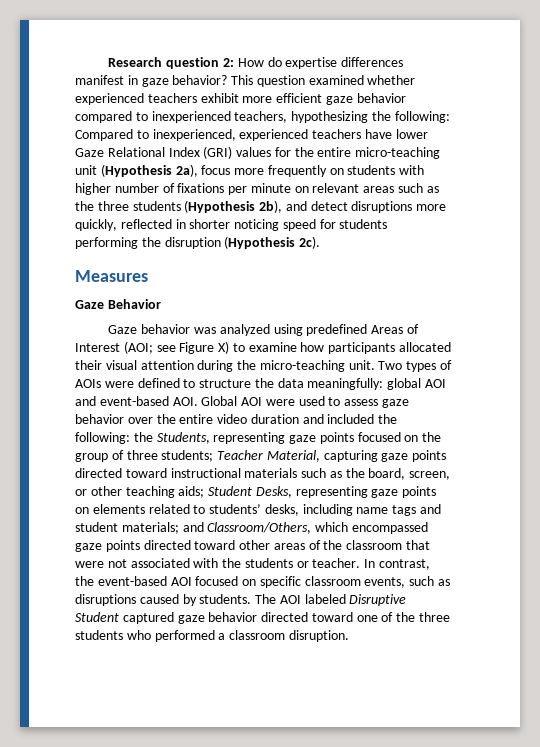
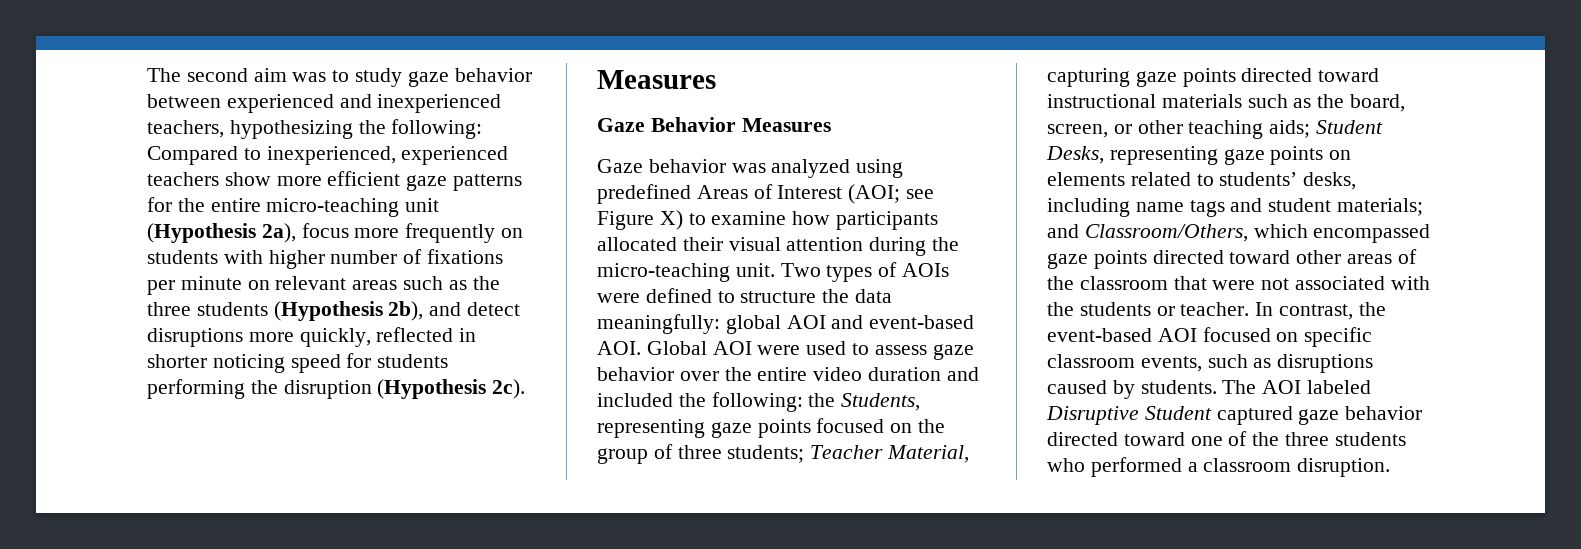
[108,57,404,69] [75,75,416,87] [75,93,406,105] [75,111,148,123] Research question 2: How do expertise differences manifest in gaze behavior? This question examined whether experienced teachers exhibit more efficient gaze behavior compared to -> [147,68,532,87] [147,94,372,113] The second aim was to study gaze behavior between experienced and
[364,129,428,139] [75,146,272,159] have lower Gaze Relational Index (GRI) values -> [224,171,523,191] show more efficient gaze patterns
(161, 304) none -> [741,118,831,132] Measures

